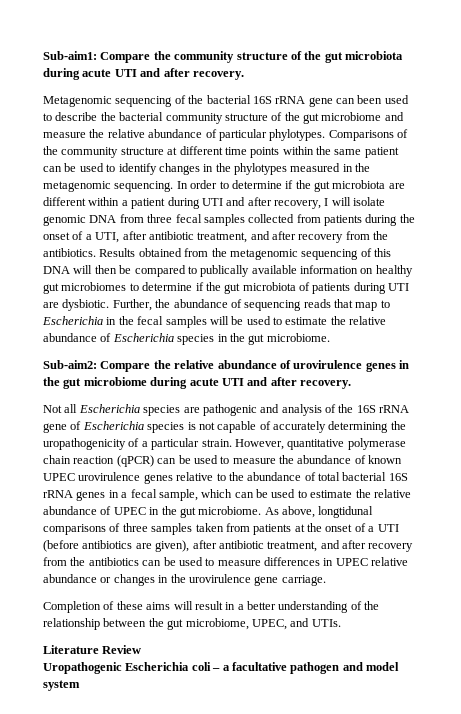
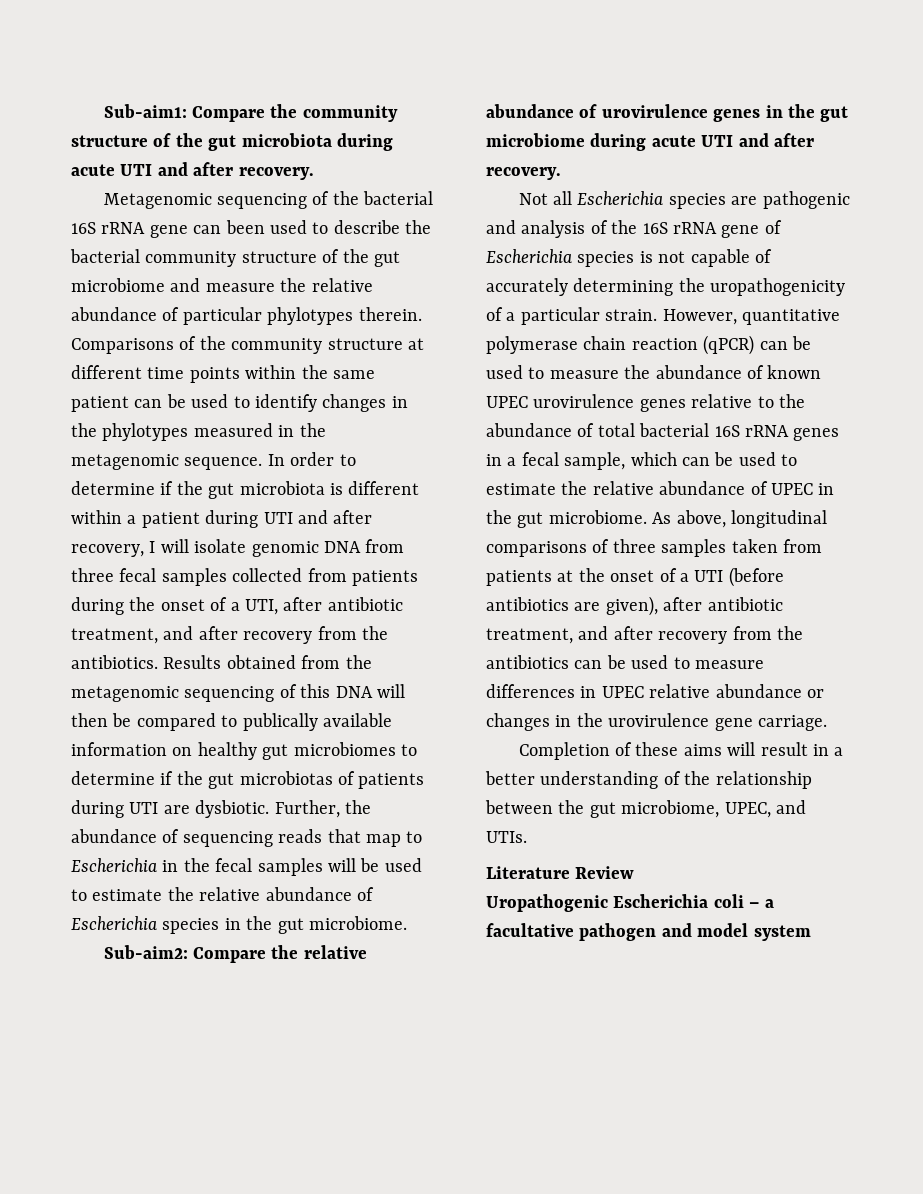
[269,129,326,141] phylotypes. -> [267,307,422,325] phylotypes therein.
[114,181,174,192] sequencing. -> [184,457,263,470] sequence.
[388,183,405,189] are -> [330,483,343,495] is
[242,282,296,291] microbiota -> [239,771,333,785] microbiotas
[318,506,374,518] longtidunal -> [731,510,827,528] longitudinal

